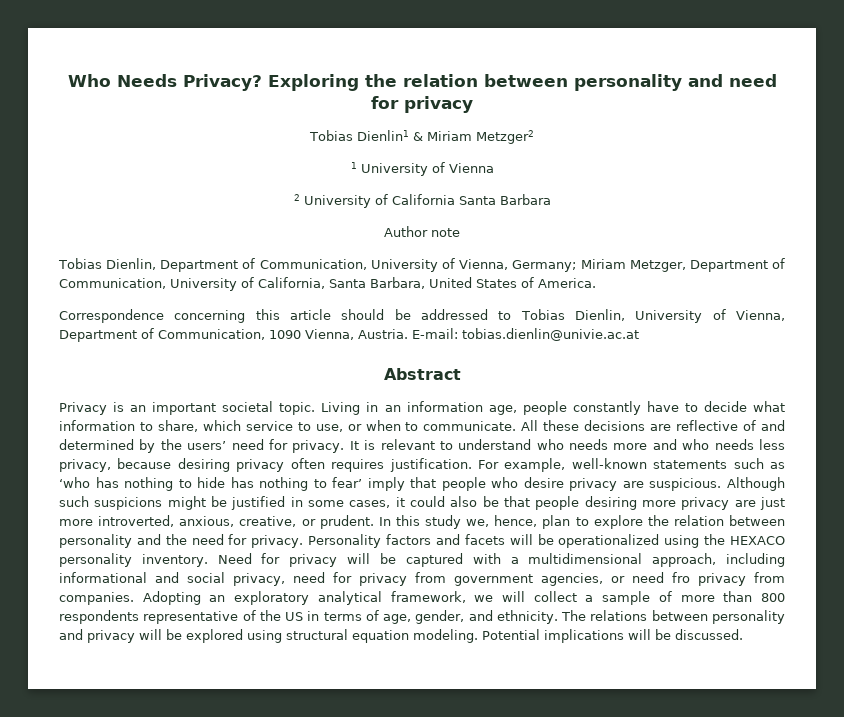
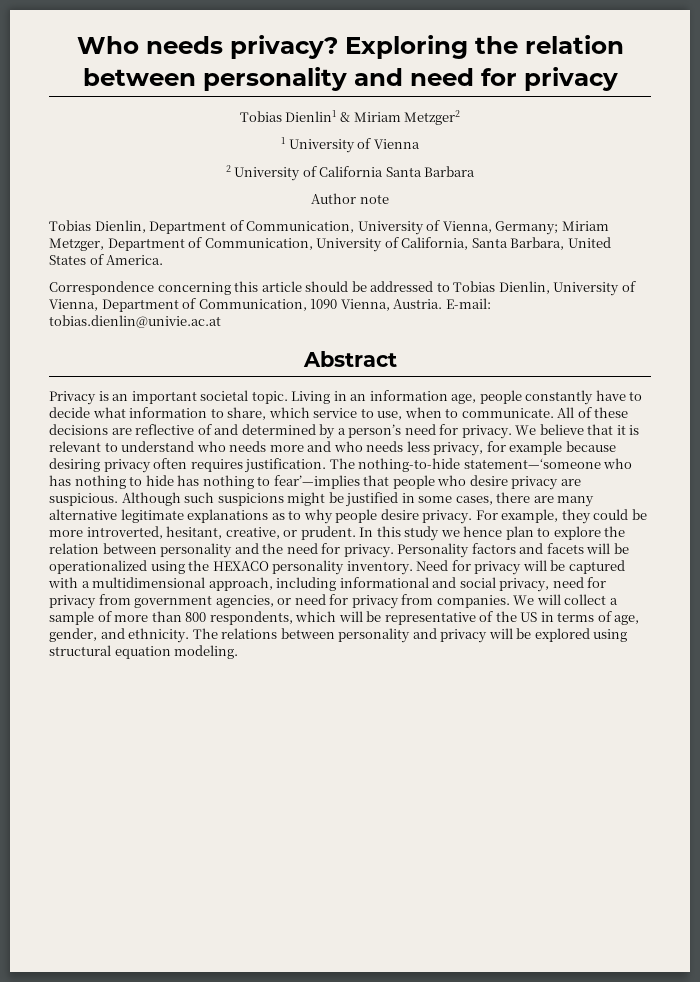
[116,74,262,91] Needs Privacy? -> [145,35,338,59] needs privacy?
[347,424,362,431] or -> (403, 415) none
(539, 425) none -> [577,407,592,418] of
[160,439,359,453] the users’ need for privacy. It -> [337,424,626,439] a person’s need for privacy. We believe that it
(111, 465) none -> [486,441,563,455] for example
[477,458,785,472] [59,477,90,488] For example, well-known statements such as ‘who -> [329,458,633,472] The nothing-to-hide statement—‘someone who
[332,477,405,491] fear’ imply -> [273,475,360,489] fear’—implies
[395,496,786,510] it could also be that people desiring more privacy are just -> [496,492,595,507] [49,509,647,524] there are many alternative legitimate explanations as to why people desire privacy. For example, they could be
[179,516,235,527] anxious, -> [166,526,223,539] hesitant,
[466,515,538,527] we, hence, -> [440,526,503,537] we hence
[672,572,690,583] fro -> [329,594,349,605] for
[142,591,494,605] Adopting an exploratory analytical framework, we -> [513,595,535,605] We
[59,610,139,624] respondents -> [209,611,382,625] respondents, which will be
[482,629,743,643] Potential implications will be discussed. -> (239, 652) none

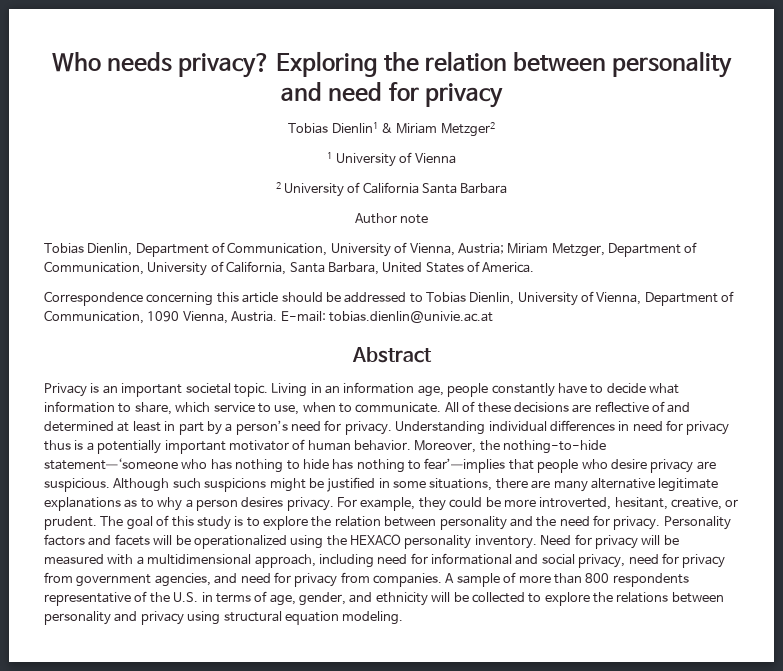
[495,221,559,235] Germany; -> [457,243,504,254] Austria;
(316, 429) none -> [117,421,204,435] at least in part
[515,424,640,435] [49,441,616,456] [49,458,355,473] We believe that it is relevant to understand who needs more and who needs less privacy, for example because desiring privacy often requires justification. The -> [395,420,730,435] [44,439,500,454] Understanding individual differences in need for privacy thus is a potentially important motivator of human behavior. Moreover, the
[455,496,493,505] cases, -> [429,478,493,491] situations,
[335,509,419,523] people desire -> [185,497,284,511] a person desires
[359,526,534,541] In this study we hence plan -> [100,515,244,530] The goal of this study is
[568,560,625,574] captured -> [44,554,104,565] measured
(337, 584) none -> [377,553,428,564] need for
[277,598,292,605] or -> [214,573,238,584] and
[513,594,618,605] We will collect a -> [445,573,455,583] A
[209,611,382,625] respondents, which will be -> [612,573,689,587] respondents
[520,612,538,622] US -> [173,592,199,602] U.S.
[128,628,218,643] ethnicity. The -> [375,592,613,606] ethnicity will be collected to explore the
[488,628,590,642] will be explored -> (184, 618) none

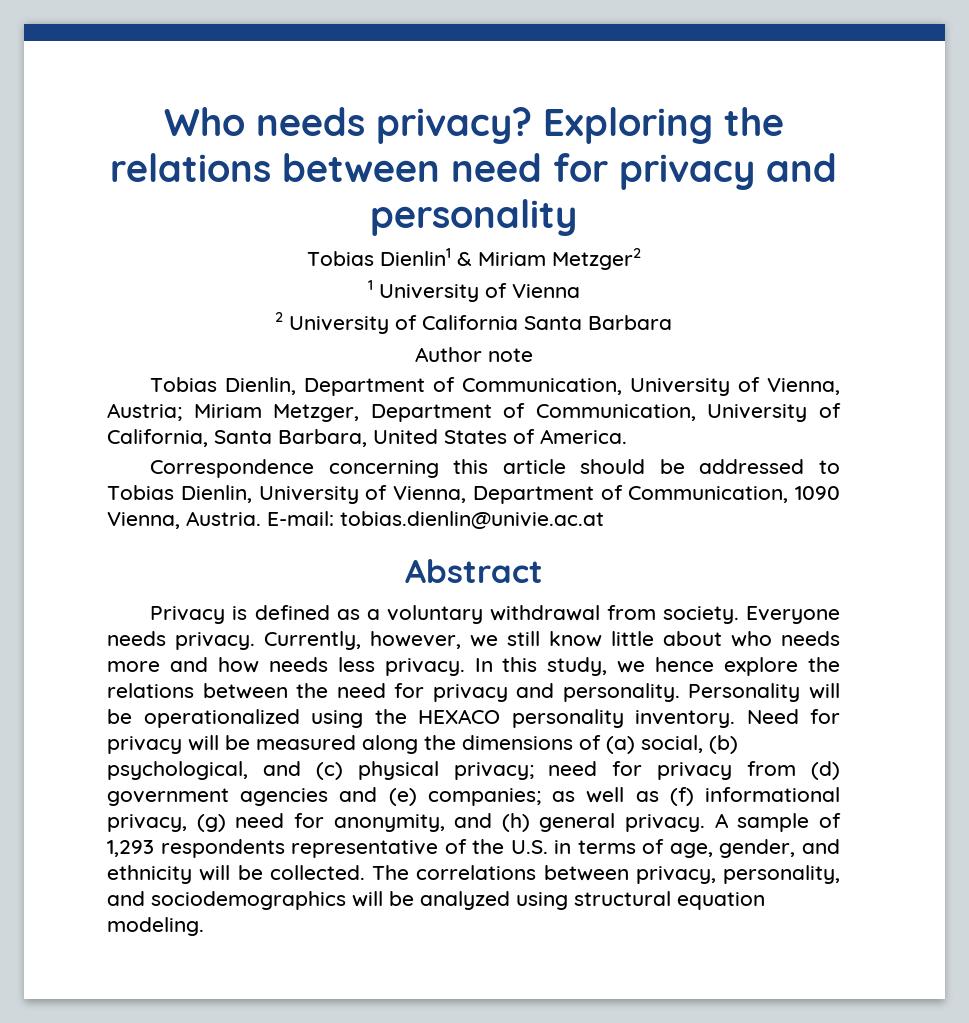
[425,51,733,78] [281,82,503,108] relation between personality and need for privacy -> [110,153,837,190] [370,199,577,236] relations between need for privacy and personality
[102,382,679,397] [44,401,691,415] [44,420,730,435] [44,439,607,454] [44,458,716,473] [44,477,719,492] [44,497,739,511] [44,515,731,530] [44,534,150,546] an important societal topic. Living in an information age, people constantly have to decide what information to share, which service to use, when to communicate. All of these decisions are reflective of and determined at least in part by a person’s need for privacy. Understanding individual differences in need for privacy thus is a potentially important motivator of human behavior. Moreover, the nothing-to-hide statement—‘someone who has nothing to hide has nothing to fear’—implies that people who desire privacy are suspicious. Although such suspicions might be justified in some situations, there are many alternative legitimate explanations as to why a person desires privacy. For example, they could be more introverted, hesitant, creative, or prudent. The goal of this study is to explore the relation between personality and the need for privacy. Personality factors and facets -> [254,605,841,624] [107,631,840,650] [107,657,840,676] [107,683,801,702] defined as a voluntary withdrawal from society. Everyone needs privacy. Currently, however, we still know little about who needs more and how needs less privacy. In this study, we hence explore the relations between the need for privacy and personality. Personality
[107,553,726,568] [44,572,610,587] with a multidimensional approach, including need for informational and social privacy, need for privacy from government agencies, and need for privacy from companies. A sample of more than 800 -> [362,735,738,754] [107,761,841,780] [107,787,840,806] [107,813,841,832] [107,840,154,857] along the dimensions of (a) social, (b) psychological, and (c) physical privacy; need for privacy from (d) government agencies and (e) companies; as well as (f) informational privacy, (g) need for anonymity, and (h) general privacy. A sample of 1,293
[471,592,724,606] [44,611,184,625] collected to explore the relations between personality and privacy -> [269,865,840,884] [107,891,510,910] collected. The correlations between privacy, personality, and sociodemographics will be analyzed

